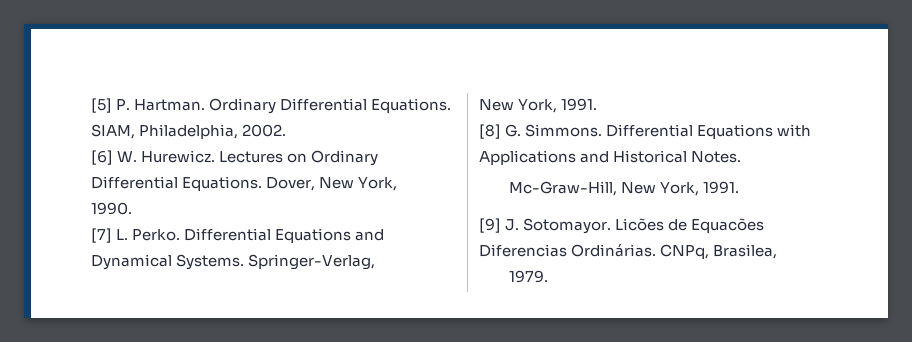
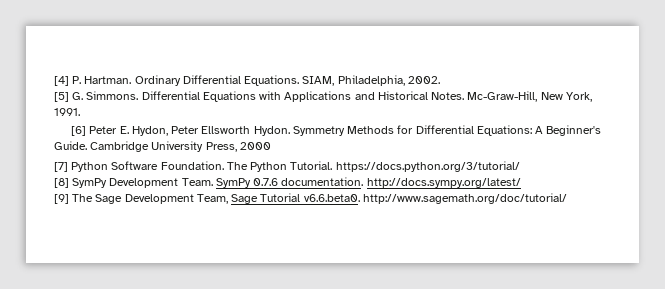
[91,98,112,113] [5] -> [54,76,69,86] [4]
[91,150,379,166] [91,176,398,191] [91,202,132,215] [91,228,385,243] [91,254,376,270] [479,98,598,113] [479,124,501,139] [6] W. Hurewicz. Lectures on Ordinary Differential Equations. Dover, New York, // 1990. // [7] L. Perko. Differential Equations and Dynamical Systems. Springer-Verlag, // New York, 1991. // [8] -> [54,92,69,102] [5]
(742, 157) // -> (465, 96) none
[479,218,765,234] [479,243,778,259] [508,270,548,283] [9] J. Sotomayor. Licões de Equacões Diferencias Ordinárias. CNPq, Brasilea, // 1979. -> [71,125,602,136] [54,141,271,152] [54,161,520,172] [54,177,521,188] [54,193,567,204] [6] Peter E. Hydon, Peter Ellsworth Hydon. Symmetry Methods for Differential Equations: A Beginner's Guide. Cambridge University Press, 2000 // [7] Python Software Foundation. The Python Tutorial. https://docs.python.org/3/tutorial/ // [8] SymPy Development Team. SymPy 0.7.6 documentation. http://docs.sympy.org/latest/ // [9] The Sage Development Team, Sage Tutorial v6.6.beta0. http://www.sagemath.org/doc/tutorial/

